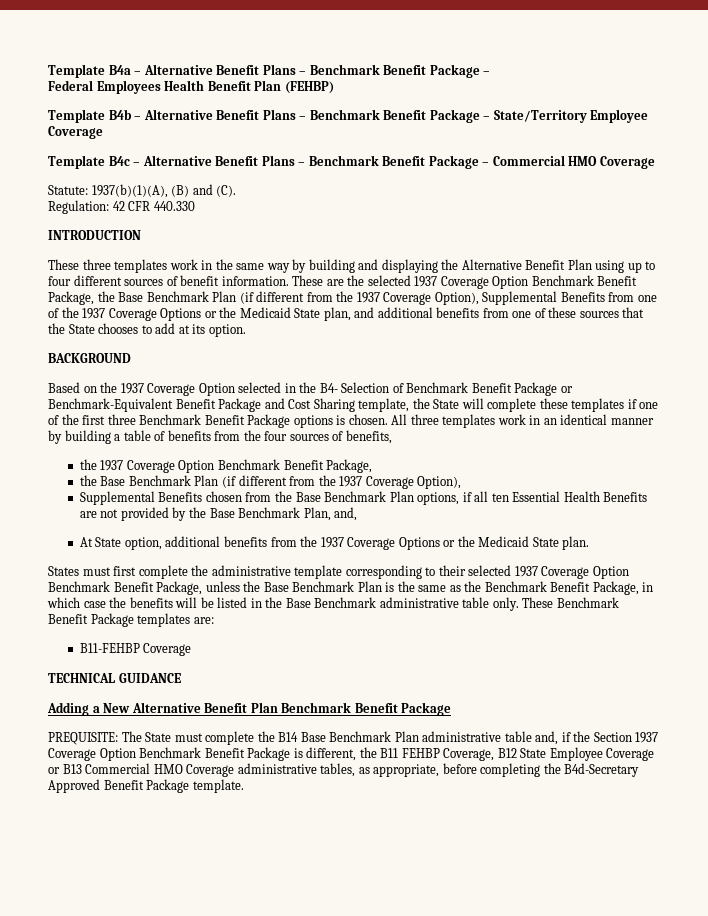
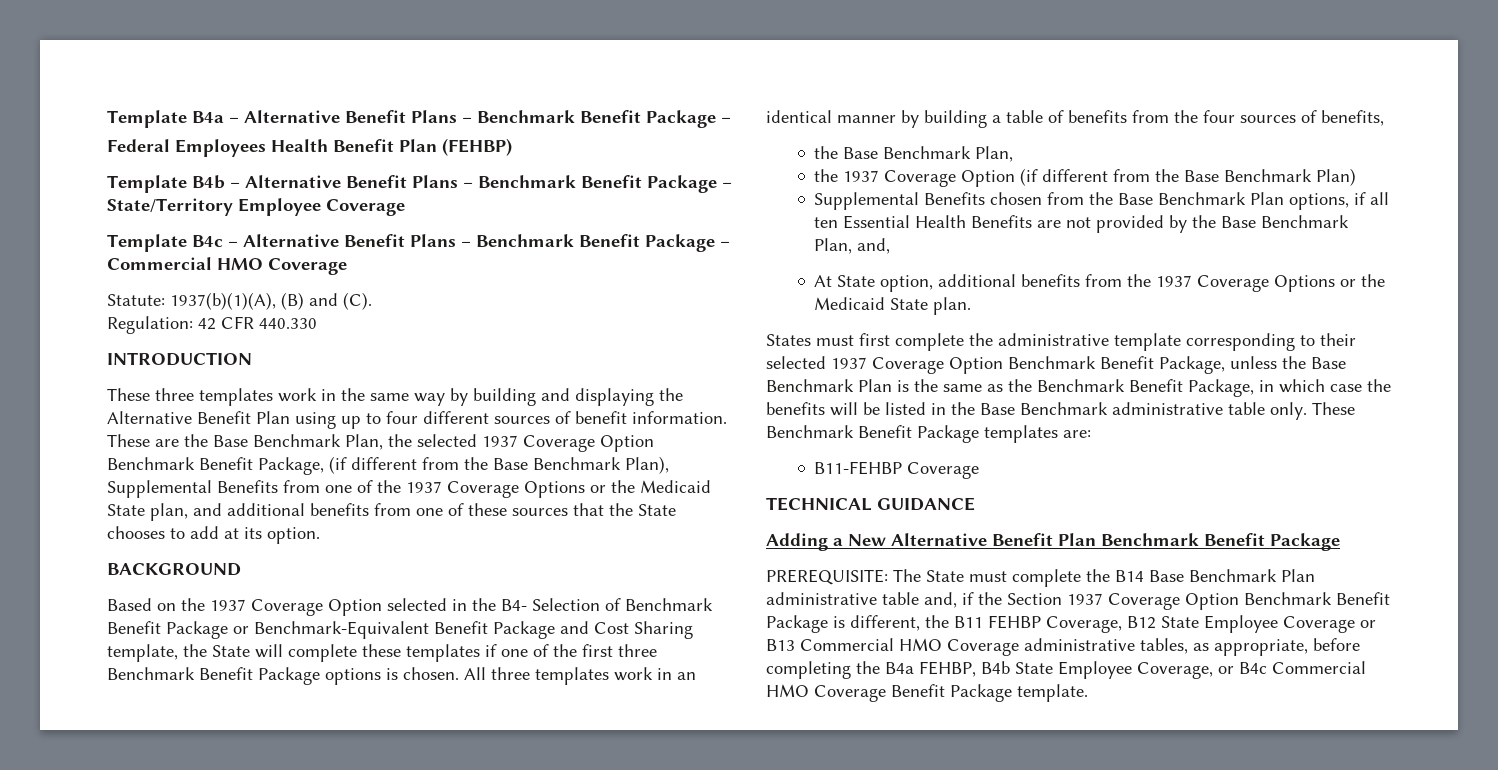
[367,275,638,289] [48,291,479,305] selected 1937 Coverage Option Benchmark Benefit Package, the Base Benchmark Plan (if different from the 1937 Coverage Option), -> [213,434,654,452] [107,456,669,475] Base Benchmark Plan, the selected 1937 Coverage Option Benchmark Benefit Package, (if different from the Base Benchmark Plan),
[79,459,373,473] [79,475,462,489] // the 1937 Coverage Option Benchmark Benefit Package, // the Base Benchmark Plan (if different from the 1937 Coverage Option), -> [814,146,1014,162] [814,168,1357,187] // the Base Benchmark Plan, // the 1937 Coverage Option (if different from the Base Benchmark Plan)
[48,732,118,745] PREQUISITE: -> [766,569,888,585] PREREQUISITE:
[564,763,640,777] [48,779,100,793] B4d-Secretary Approved -> [885,661,1366,679] [766,684,886,702] B4a FEHBP, B4b State Employee Coverage, or B4c Commercial HMO Coverage

